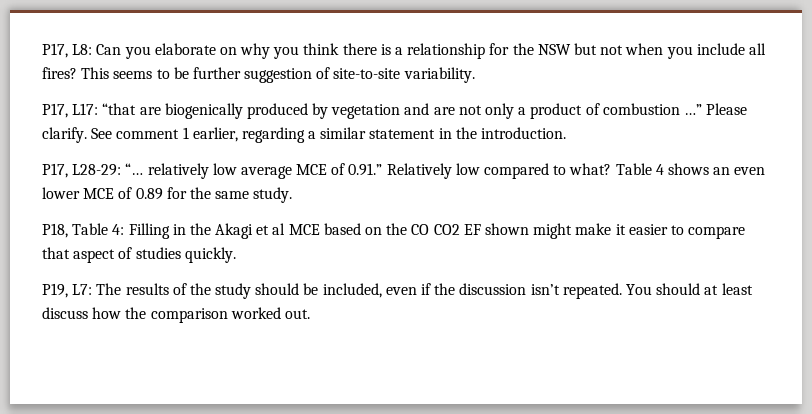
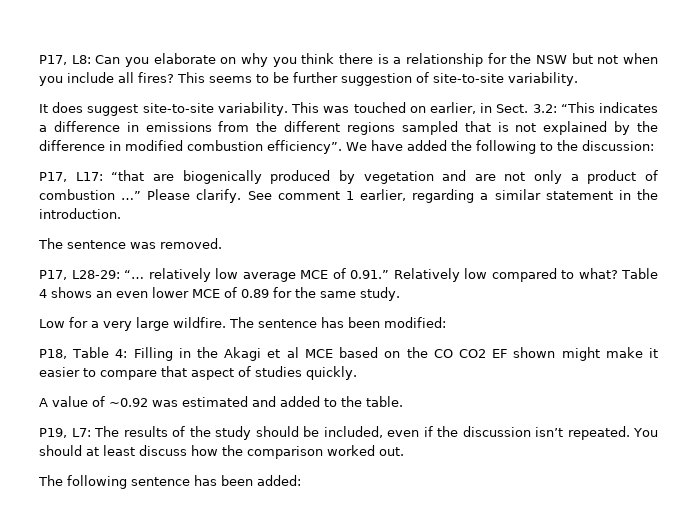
(475, 75) none -> [39,102,658,116] [39,121,658,135] [39,140,654,154] // It does suggest site-to-site variability. This was touched on earlier, in Sect. 3.2: “This indicates a difference in emissions from the different regions sampled that is not explained by the difference in modified combustion efficiency”. We have added the following to the discussion:
(567, 133) none -> [38,238,222,249] // The sentence was removed.
(293, 195) none -> [39,317,446,331] // Low for a very large wildfire. The sentence has been modified:
(236, 255) none -> [39,396,403,407] // A value of ~0.92 was estimated and added to the table.
(310, 314) none -> [38,475,301,489] // The following sentence has been added:

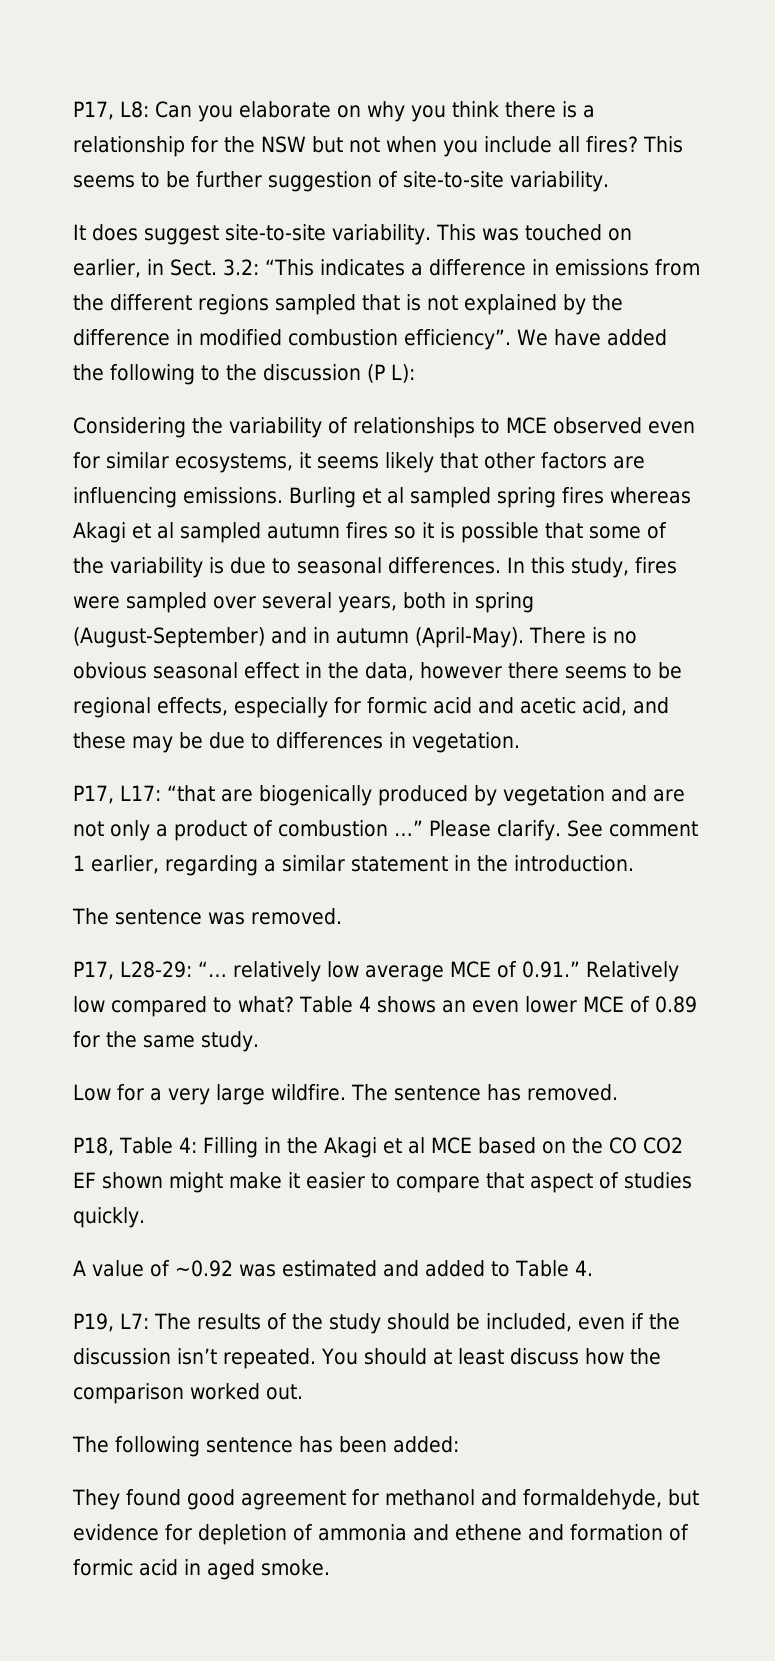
[582,140,654,151] discussion: -> [263,364,415,383] [73,417,695,438] [73,452,645,473] [73,487,691,508] [73,522,667,543] [73,557,677,578] [73,592,534,613] [73,627,637,648] [73,662,682,681] [73,697,669,718] [73,732,520,753] discussion (P L): // Considering the variability of relationships to MCE observed even for similar ecosystems, it seems likely that other factors are influencing emissions. Burling et al sampled spring fires whereas Akagi et al sampled autumn fires so it is possible that some of the variability is due to seasonal differences. In this study, fires were sampled over several years, both in spring (August-September) and in autumn (April-May). There is no obvious seasonal effect in the data, however there seems to be regional effects, especially for formic acid and acetic acid, and these may be due to differences in vegetation.
[348,317,446,328] been modified: -> [527,1084,618,1101] removed.
[341,396,403,407] the table. -> [515,1260,593,1277] Table 4.
(301, 480) none -> [72,1489,699,1510] [73,1524,689,1545] [73,1559,330,1580] // They found good agreement for methanol and formaldehyde, but evidence for depletion of ammonia and ethene and formation of formic acid in aged smoke.

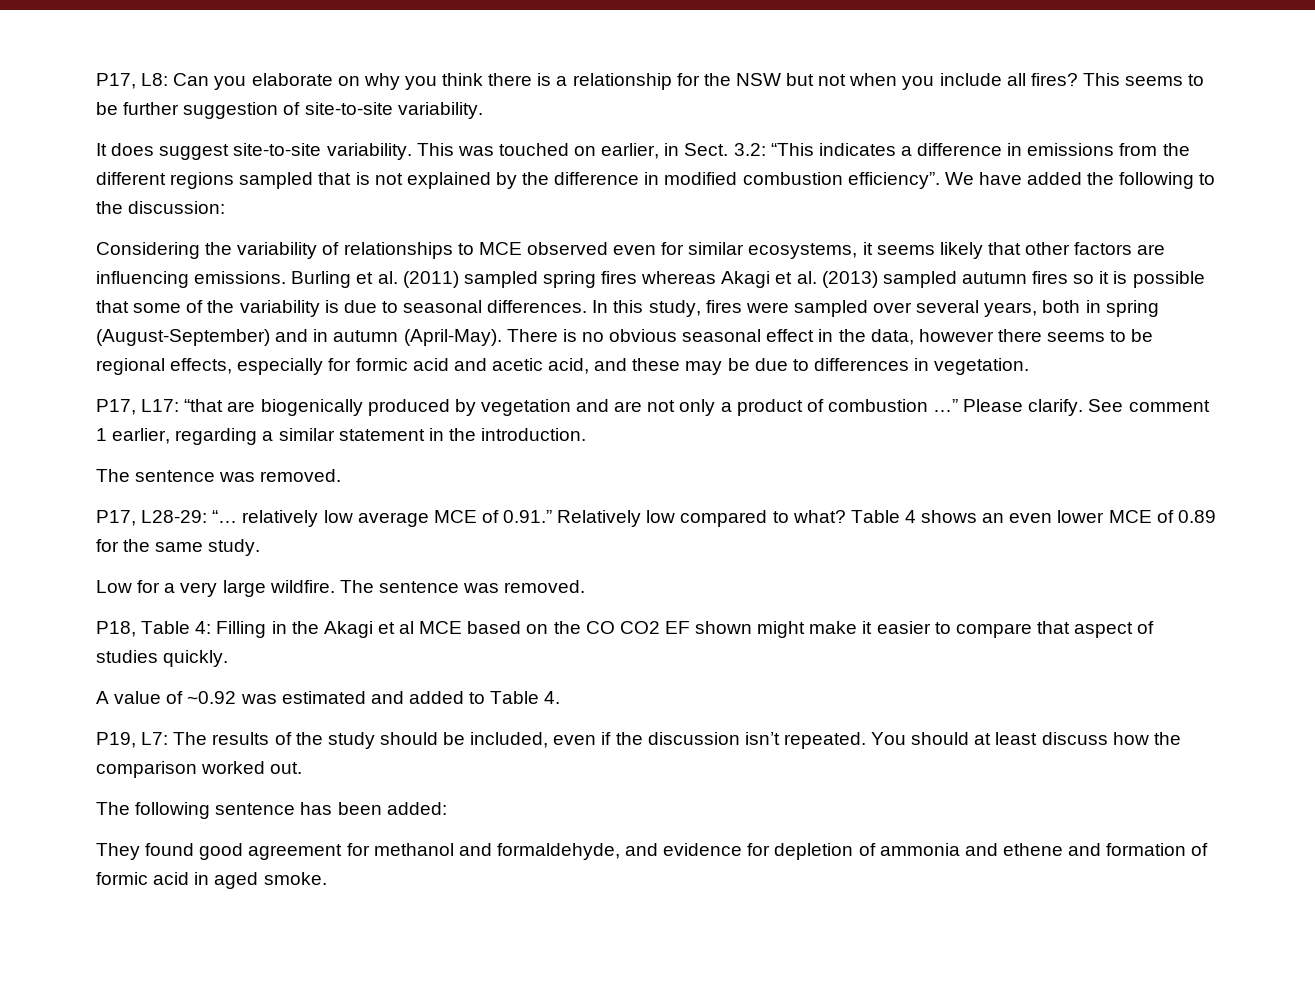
[263,364,415,383] discussion (P L): -> [128,201,226,214] discussion:
[387,487,404,504] al -> [377,271,459,288] al. (2011)
[157,522,174,539] al -> [796,271,878,288] al. (2013)
[487,1084,521,1101] has -> [463,583,500,593] was
[668,1489,699,1506] but -> [625,843,659,856] and

